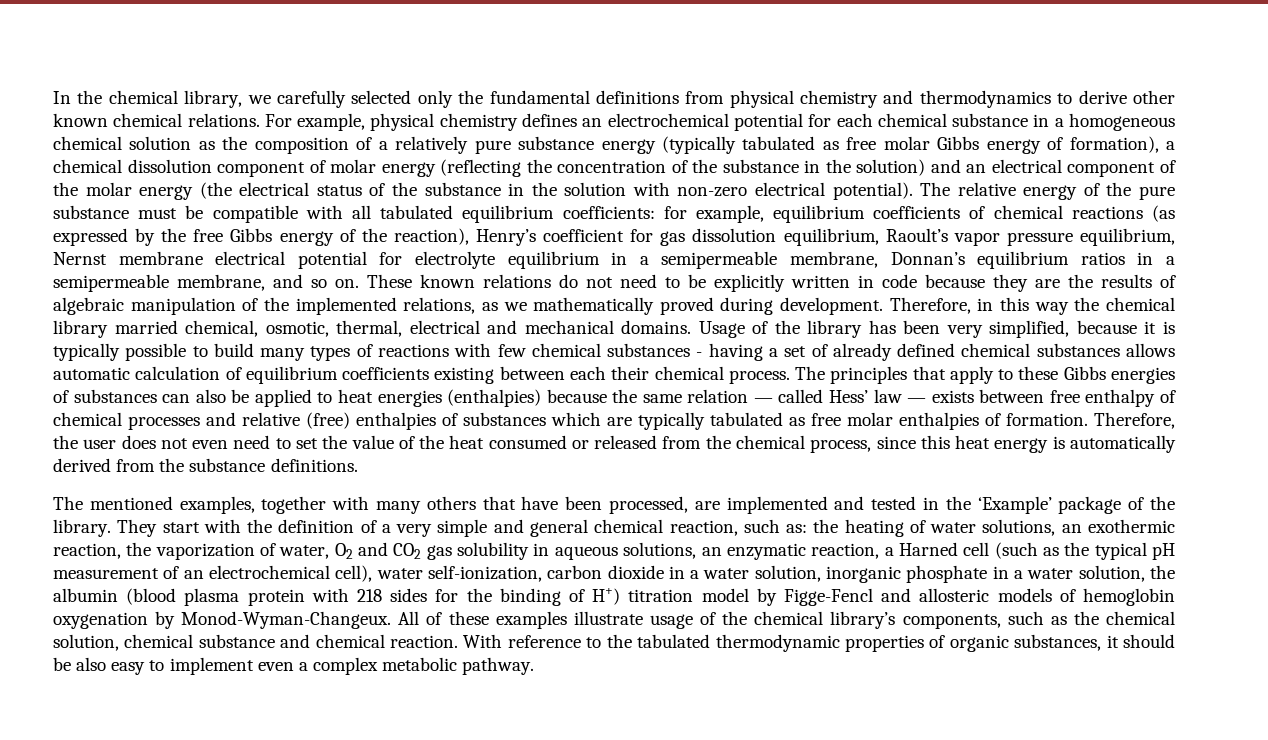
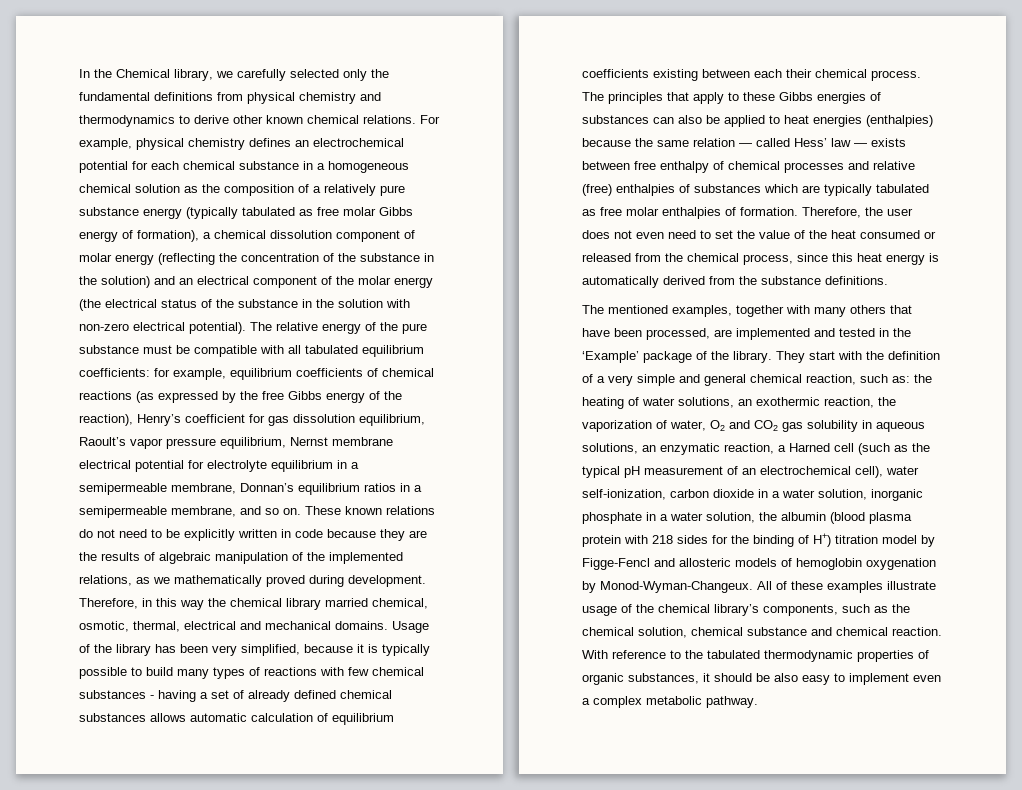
[108,90,178,104] chemical -> [116,69,170,78] Chemical

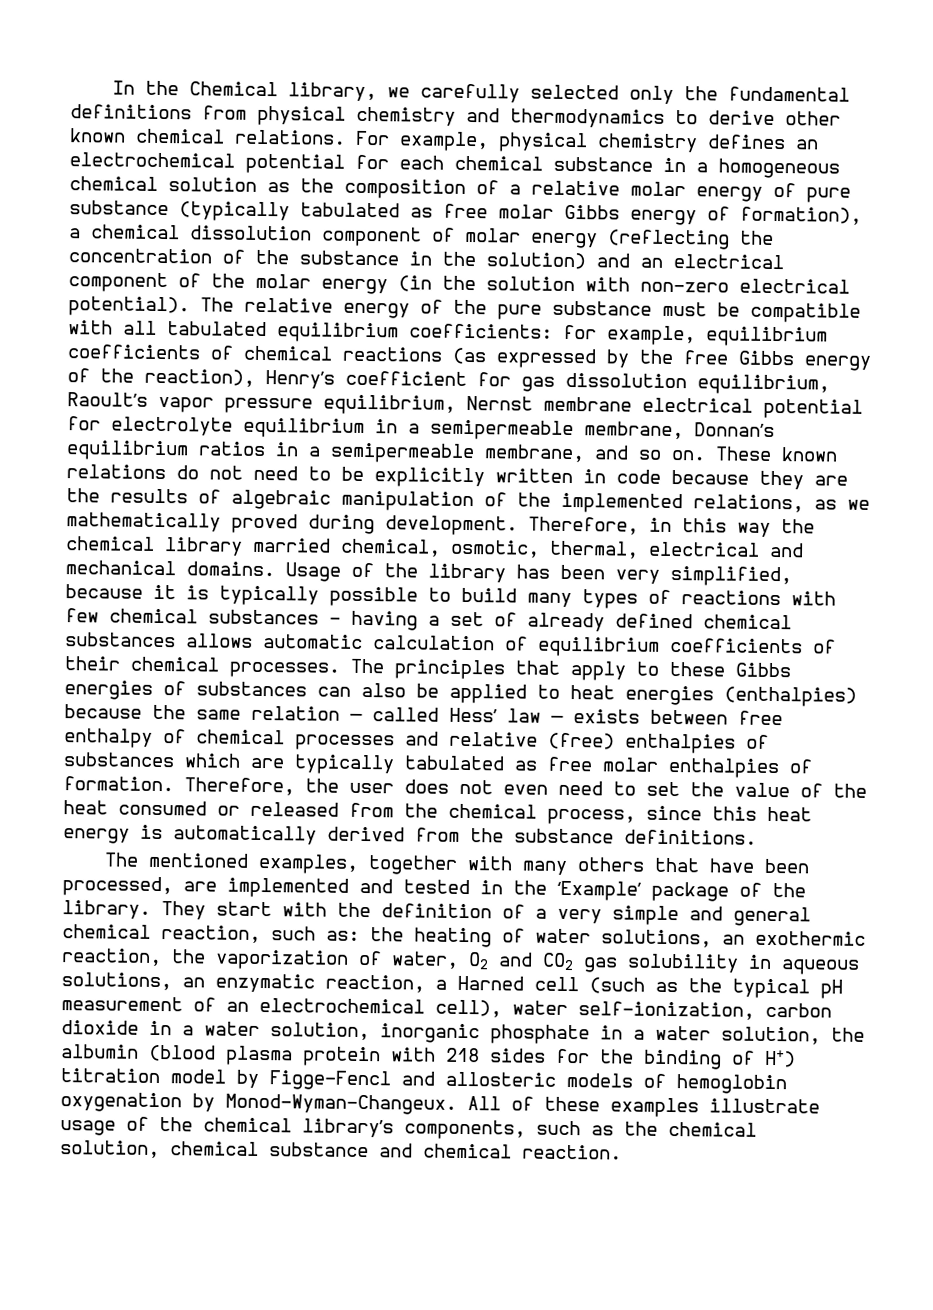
[324,184,405,196] [79,207,182,219] relatively pure substance energy -> [531,180,851,203] [69,200,169,216] relative molar energy of pure substance
[79,299,312,311] (the electrical status of the substance in -> [398,275,432,292] (in
[653,69,782,81] existing between each -> [813,639,836,654] of
[871,70,921,81] process. -> [229,661,340,678] processes.
[582,650,929,662] [582,673,941,685] [582,696,758,708] With reference to the tabulated thermodynamic properties of organic substances, it should be also easy to implement even a complex metabolic pathway. -> (622, 1152) none

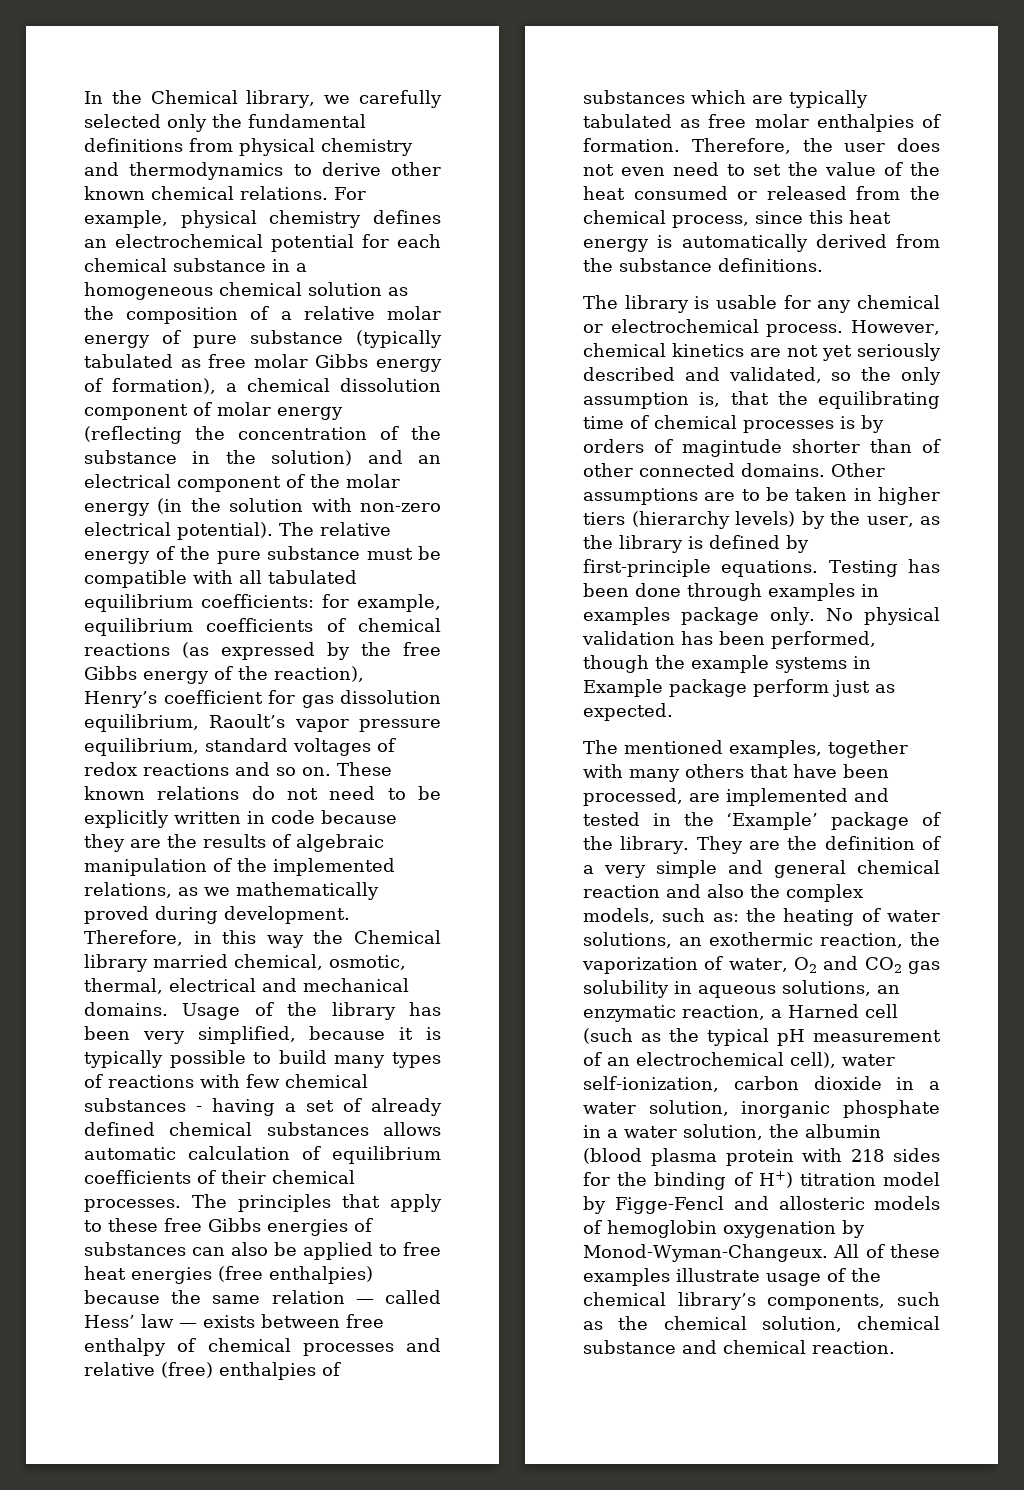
[466,395,863,419] [67,416,775,441] [66,440,585,464] Nernst membrane electrical potential for electrolyte equilibrium in a semipermeable membrane, Donnan’s equilibrium ratios in a semipermeable membrane, -> [205,738,396,756] [84,762,229,776] standard voltages of redox reactions
[66,536,155,551] chemical -> [354,930,441,944] Chemical
(725, 669) none -> [164,1218,202,1232] free
(560, 691) none -> [403,1242,441,1256] free
[724,686,857,707] (enthalpies) -> [218,1266,373,1284] (free enthalpies)
(757, 837) none -> [583,295,940,313] [583,319,941,337] [583,343,941,361] [583,367,941,385] [583,391,940,409] [583,415,884,433] [583,439,941,457] [583,463,885,477] [583,487,940,505] [583,511,940,529] [583,535,809,553] [583,559,940,577] [583,583,879,601] [583,607,940,625] [582,631,876,649] [583,655,871,673] [583,679,895,697] [583,703,673,721] // The library is usable for any chemical or electrochemical process. However, chemical kinetics are not yet seriously described and validated, so the only assumption is, that the equilibrating time of chemical processes is by orders of magintude shorter than of other connected domains. Other assumptions are to be taken in higher tiers (hierarchy levels) by the user, as the library is defined by first-principle equations. Testing has been done through examples in examples package only. No physical validation has been performed, though the example systems in Example package perform just as expected.
[216,901,327,917] start with -> [748,841,780,850] are
[161,925,261,943] reaction, -> [583,884,863,902] [583,908,655,924] reaction and also the complex models,

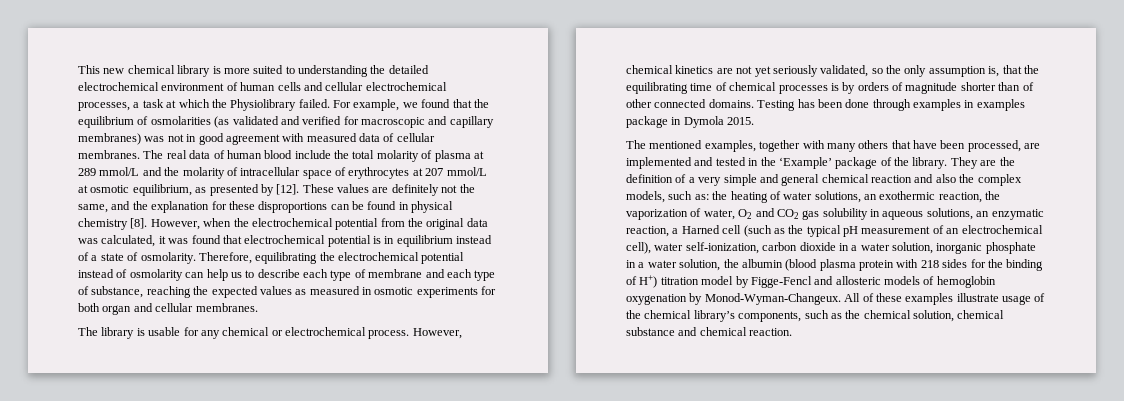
[84,90,442,108] [84,114,366,132] [84,138,413,156] [84,162,441,180] [84,186,366,200] [84,210,442,228] [84,234,441,252] [84,258,307,272] [84,282,408,300] [84,306,441,324] [84,330,442,348] [84,354,442,372] [84,378,441,394] [84,402,343,420] [84,426,441,444] [84,450,441,466] [84,474,400,492] [84,498,441,516] [84,522,391,540] [84,546,441,564] [84,570,357,588] [84,594,441,612] [84,618,441,636] [84,642,441,660] [84,666,364,684] [84,690,441,708] [84,714,441,732] [84,738,396,756] [84,762,392,776] [84,786,441,800] [84,810,397,828] [84,834,384,852] [84,858,395,876] [84,882,379,900] [84,906,350,924] [84,930,441,948] [84,954,406,972] [84,978,409,994] [84,1002,441,1020] [84,1026,441,1044] [84,1050,441,1068] [84,1074,368,1088] [84,1098,442,1116] [84,1122,441,1136] [84,1146,441,1164] [84,1170,355,1184] [84,1194,442,1212] [84,1218,373,1236] [84,1242,441,1260] [84,1266,373,1284] [84,1290,441,1304] [84,1314,384,1328] [84,1338,441,1356] [84,1362,341,1380] [583,90,868,108] [583,114,941,132] [583,138,940,154] [583,162,940,176] [583,186,940,200] [583,210,891,228] [583,234,940,252] [583,258,823,272] In the Chemical library, we carefully selected only the fundamental definitions from physical chemistry and thermodynamics to derive other known chemical relations. For example, physical chemistry defines an electrochemical potential for each chemical substance in a homogeneous chemical solution as the composition of a relative molar energy of pure substance (typically tabulated as free molar Gibbs energy of formation), a chemical dissolution component of molar energy (reflecting the concentration of the substance in the solution) and an electrical component of the molar energy (in the solution with non-zero electrical potential). The relative energy of the pure substance must be compatible with all tabulated equilibrium coefficients: for example, equilibrium coefficients of chemical reactions (as expressed by the free Gibbs energy of the reaction), Henry’s coefficient for gas dissolution equilibrium, Raoult’s vapor pressure equilibrium, standard voltages of redox reactions and so on. These known relations do not need to be explicitly written in code because they are the results of algebraic manipulation of the implemented relations, as we mathematically proved during development. Therefore, in this way the Chemical library married chemical, osmotic, thermal, electrical and mechanical domains. Usage of the library has been very simplified, because it is typically possible to build many types of reactions with few chemical substances - having a set of already defined chemical substances allows automatic calculation of equilibrium coefficients of their chemical processes. The principles that apply to these free Gibbs energies of substances can also be applied to free heat energies (free enthalpies) because the same relation — called Hess’ law — exists between free enthalpy of chemical processes and relative (free) enthalpies of substances which are typically tabulated as free molar enthalpies of formation. Therefore, the user does not even need to set the value of the heat consumed or released from the chemical process, since this heat energy is automatically derived from the substance definitions. -> [78,65,429,77] [78,82,447,91] [78,99,489,111] [78,116,494,128] [78,133,435,145] [78,150,484,162] [78,167,487,179] [78,184,475,196] [78,201,454,213] [78,218,488,230] [78,235,493,247] [78,252,465,264] [78,269,496,281] [78,286,497,298] [78,303,258,315] This new chemical library is more suited to understanding the detailed electrochemical environment of human cells and cellular electrochemical processes, a task at which the Physiolibrary failed. For example, we found that the equilibrium of osmolarities (as validated and verified for macroscopic and capillary membranes) was not in good agreement with measured data of cellular membranes. The real data of human blood include the total molarity of plasma at 289 mmol/L and the molarity of intracellular space of erythrocytes at 207 mmol/L at osmotic equilibrium, as presented by [12]. These values are definitely not the same, and the explanation for these disproportions can be found in physical chemistry [8]. However, when the electrochemical potential from the original data was calculated, it was found that electrochemical potential is in equilibrium instead of a state of osmolarity. Therefore, equilibrating the electrochemical potential instead of osmolarity can help us to describe each type of membrane and each type of substance, reaching the expected values as measured in osmotic experiments for both organ and cellular membranes.
[583,367,720,381] described and -> (818, 71) none
[682,439,782,457] magintude -> [905,82,958,94] magnitude
[831,463,885,477] [583,487,940,505] [583,511,940,529] [583,535,809,553] [583,559,819,577] Other assumptions are to be taken in higher tiers (hierarchy levels) by the user, as the library is defined by first-principle equations. -> (754, 103) none
[770,607,940,625] [582,631,876,649] [583,655,871,673] [583,679,895,697] [583,703,673,721] only. No physical validation has been performed, though the example systems in Example package perform just as expected. -> [671,116,755,128] in Dymola 2015.

